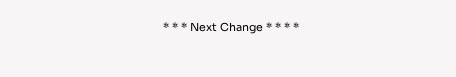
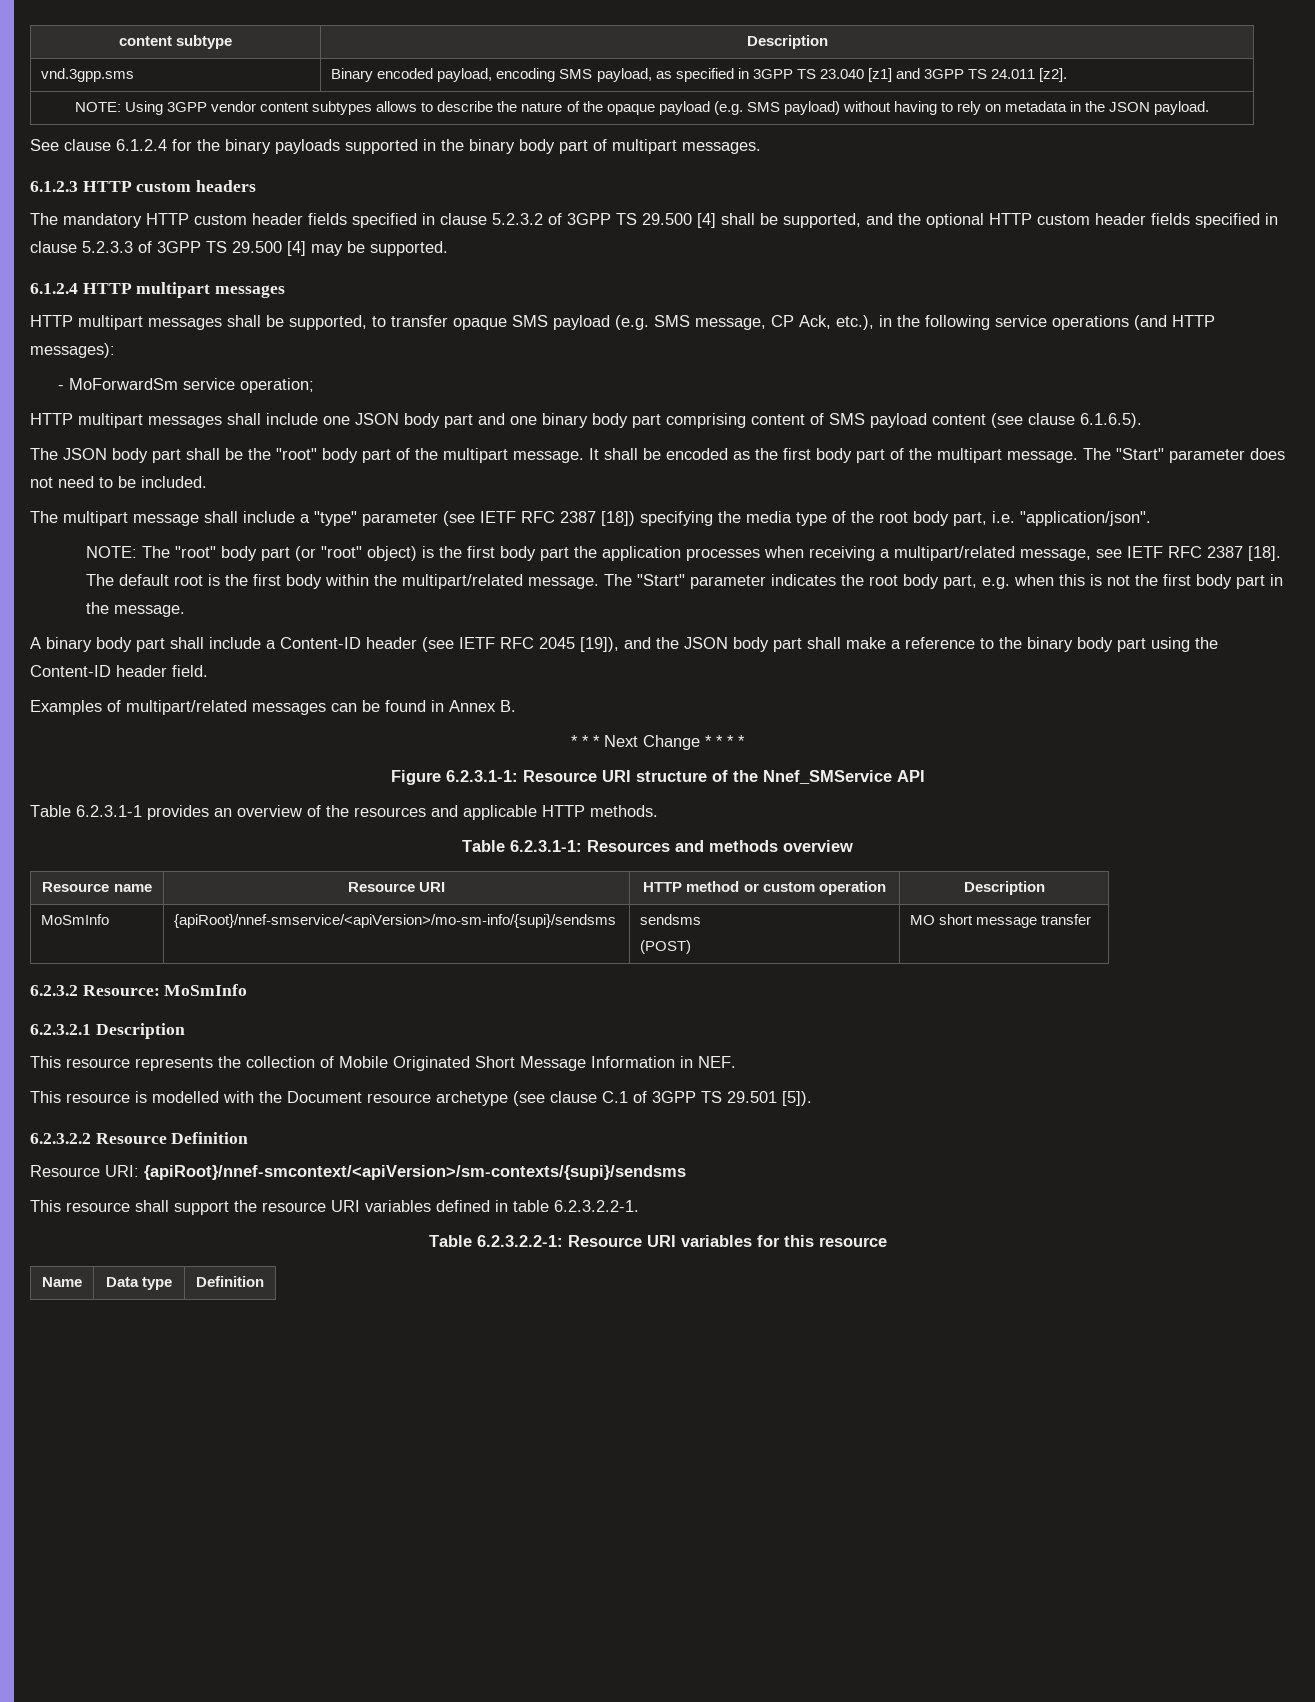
(163, 26) none -> [118,35,233,49] [746,35,828,49] [41,68,135,82] [331,68,1068,82] [74,101,1210,115] [30,139,761,154] [30,180,257,192] [30,213,1278,228] [30,241,448,256] [30,282,286,298] [30,315,1215,330] [30,343,115,358] [58,378,315,393] [30,413,1142,428] [30,448,1285,463] [30,476,207,488] [30,511,1151,526] [86,546,1282,561] [86,574,1284,589] [86,602,186,617] [30,637,1218,652] [30,665,208,677] [30,700,516,715] content subtype | Description // vnd.3gpp.sms | Binary encoded payload, encoding SMS payload, as specified in 3GPP TS 23.040 [z1] and 3GPP TS 24.011 [z2]. // NOTE: Using 3GPP vendor content subtypes allows to describe the nature of the opaque payload (e.g. SMS payload) without having to rely on metadata in the JSON payload. // See clause 6.1.2.4 for the binary payloads supported in the binary body part of multipart messages. // 6.1.2.3 HTTP custom headers // The mandatory HTTP custom header fields specified in clause 5.2.3.2 of 3GPP TS 29.500 [4] shall be supported, and the optional HTTP custom header fields specified in clause 5.2.3.3 of 3GPP TS 29.500 [4] may be supported. // 6.1.2.4 HTTP multipart messages // HTTP multipart messages shall be supported, to transfer opaque SMS payload (e.g. SMS message, CP Ack, etc.), in the following service operations (and HTTP messages): // - MoForwardSm service operation; // HTTP multipart messages shall include one JSON body part and one binary body part comprising content of SMS payload content (see clause 6.1.6.5). // The JSON body part shall be the "root" body part of the multipart message. It shall be encoded as the first body part of the multipart message. The "Start" parameter does not need to be included. // The multipart message shall include a "type" parameter (see IETF RFC 2387 [18]) specifying the media type of the root body part, i.e. "application/json". // NOTE: The "root" body part (or "root" object) is the first body part the application processes when receiving a multipart/related message, see IETF RFC 2387 [18]. The default root is the first body within the multipart/related message. The "Start" parameter indicates the root body part, e.g. when this is not the first body part in the message. // A binary body part shall include a Content-ID header (see IETF RFC 2045 [19]), and the JSON body part shall make a reference to the binary body part using the Content-ID header field. // Examples of multipart/related messages can be found in Annex B. //
(299, 26) none -> [390,770,925,785] [30,805,658,820] [462,840,853,852] [42,882,152,892] [347,882,446,892] [643,881,886,895] [963,881,1045,895] [41,914,110,925] [174,914,617,928] [640,914,702,925] [640,940,692,954] [910,914,1092,928] [30,984,248,996] [30,1023,185,1039] [30,1056,736,1071] [30,1091,812,1106] [30,1132,249,1144] [30,1165,686,1180] [30,1200,639,1215] [428,1235,887,1247] [42,1277,82,1287] [105,1277,173,1290] [196,1276,264,1287] // Figure 6.2.3.1-1: Resource URI structure of the Nnef_SMService API // Table 6.2.3.1-1 provides an overview of the resources and applicable HTTP methods. // Table 6.2.3.1-1: Resources and methods overview // Resource name | Resource URI | HTTP method or custom operation | Description // MoSmInfo | {apiRoot}/nnef-smservice/<apiVersion>/mo-sm-info/{supi}/sendsms | sendsms // (POST) | MO short message transfer // 6.2.3.2 Resource: MoSmInfo // 6.2.3.2.1 Description // This resource represents the collection of Mobile Originated Short Message Information in NEF. // This resource is modelled with the Document resource archetype (see clause C.1 of 3GPP TS 29.501 [5]). // 6.2.3.2.2 Resource Definition // Resource URI: {apiRoot}/nnef-smcontext/<apiVersion>/sm-contexts/{supi}/sendsms // This resource shall support the resource URI variables defined in table 6.2.3.2.2-1. // Table 6.2.3.2.2-1: Resource URI variables for this resource // Name | Data type | Definition

